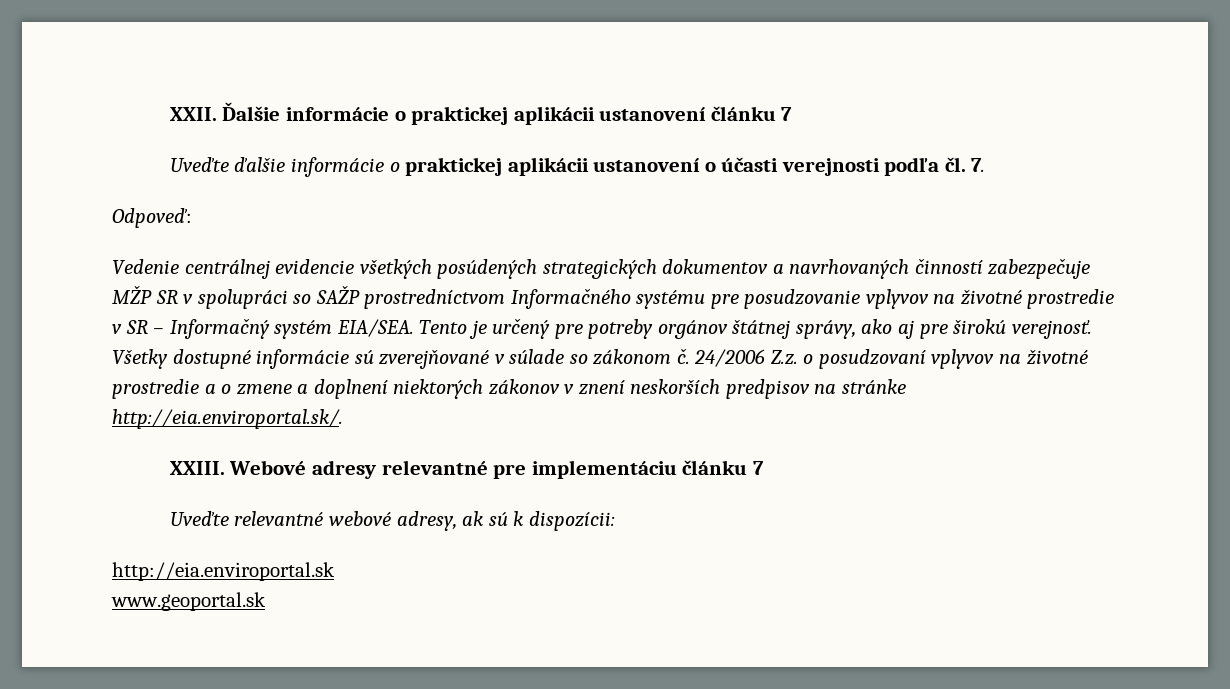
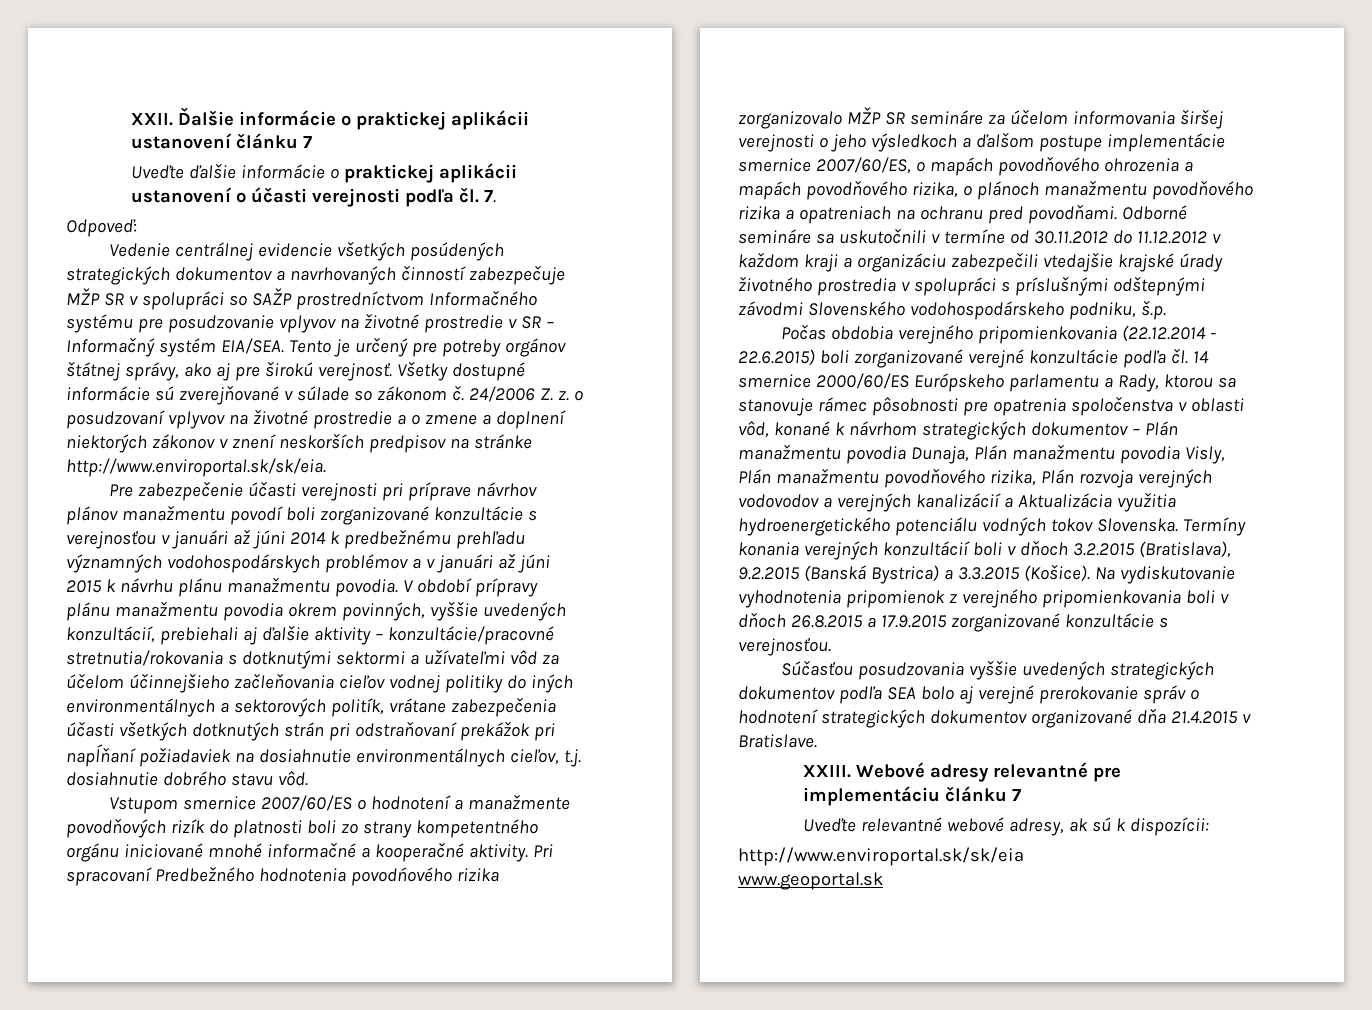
[770,350,798,365] Z.z. -> [539,388,569,401] Z. z.
[112,409,343,429] http://eia.enviroportal.sk/. -> [66,458,326,477] [108,482,537,501] [66,506,537,525] [66,530,525,549] [66,554,550,573] [66,578,538,597] [66,602,566,621] [66,626,554,645] [66,650,559,669] [66,674,573,693] [66,698,556,717] [66,722,555,741] [66,744,581,767] [66,771,308,786] [108,795,570,814] [66,819,538,838] [66,843,553,862] [66,867,499,886] [738,107,1223,129] [738,133,1225,152] [738,157,1193,176] [738,181,1253,200] [738,205,1187,224] [738,229,1221,244] [738,253,1223,272] [738,277,1205,296] [738,301,1166,320] [780,325,1216,344] [738,349,1209,368] [738,373,1236,392] [738,397,1244,416] [738,421,1178,440] [738,445,1225,464] [738,469,1212,488] [738,493,1176,512] [738,517,1246,536] [738,541,1231,560] [738,565,1235,584] [738,589,1229,608] [738,613,1168,632] [738,638,831,656] [780,661,1214,680] [738,685,1199,704] [738,709,1251,728] [738,734,817,748] http://www.enviroportal.sk/sk/eia. // Pre zabezpečenie účasti verejnosti pri príprave návrhov plánov manažmentu povodí boli zorganizované konzultácie s verejnosťou v januári až júni 2014 k predbežnému prehľadu významných vodohospodárskych problémov a v januári až júni 2015 k návrhu plánu manažmentu povodia. V období prípravy plánu manažmentu povodia okrem povinných, vyššie uvedených konzultácií, prebiehali aj ďalšie aktivity – konzultácie/pracovné stretnutia/rokovania s dotknutými sektormi a užívateľmi vôd za účelom účinnejšieho začleňovania cieľov vodnej politiky do iných environmentálnych a sektorových politík, vrátane zabezpečenia účasti všetkých dotknutých strán pri odstraňovaní prekážok pri napĺňaní požiadaviek na dosiahnutie environmentálnych cieľov, t.j. dosiahnutie dobrého stavu vôd. // Vstupom smernice 2007/60/ES o hodnotení a manažmente povodňových rizík do platnosti boli zo strany kompetentného orgánu iniciované mnohé informačné a kooperačné aktivity. Pri spracovaní Predbežného hodnotenia povodńového rizika zorganizovalo MŽP SR semináre za účelom informovania širšej verejnosti o jeho výsledkoch a ďalšom postupe implementácie smernice 2007/60/ES, o mapách povodňového ohrozenia a mapách povodňového rizika, o plánoch manažmentu povodňového rizika a opatreniach na ochranu pred povodňami. Odborné semináre sa uskutočnili v termíne od 30.11.2012 do 11.12.2012 v každom kraji a organizáciu zabezpečili vtedajšie krajské úrady životného prostredia v spolupráci s príslušnými odštepnými závodmi Slovenského vodohospodárskeho podniku, š.p. // Počas obdobia verejného pripomienkovania (22.12.2014 - 22.6.2015) boli zorganizované verejné konzultácie podľa čl. 14 smernice 2000/60/ES Európskeho parlamentu a Rady, ktorou sa stanovuje rámec pôsobnosti pre opatrenia spoločenstva v oblasti vôd, konané k návrhom strategických dokumentov – Plán manažmentu povodia Dunaja, Plán manažmentu povodia Visly, Plán manažmentu povodňového rizika, Plán rozvoja verejných vodovodov a verejných kanalizácií a Aktualizácia využitia hydroenergetického potenciálu vodných tokov Slovenska. Termíny konania verejných konzultácií boli v dňoch 3.2.2015 (Bratislava), 9.2.2015 (Banská Bystrica) a 3.3.2015 (Košice). Na vydiskutovanie vyhodnotenia pripomienok z verejného pripomienkovania boli v dňoch 26.8.2015 a 17.9.2015 zorganizované konzultácie s verejnosťou. // Súčasťou posudzovania vyššie uvedených strategických dokumentov podľa SEA bolo aj verejné prerokovanie správ o hodnotení strategických dokumentov organizované dňa 21.4.2015 v Bratislave.
[112,562,335,581] http://eia.enviroportal.sk -> [738,847,1024,866] http://www.enviroportal.sk/sk/eia

